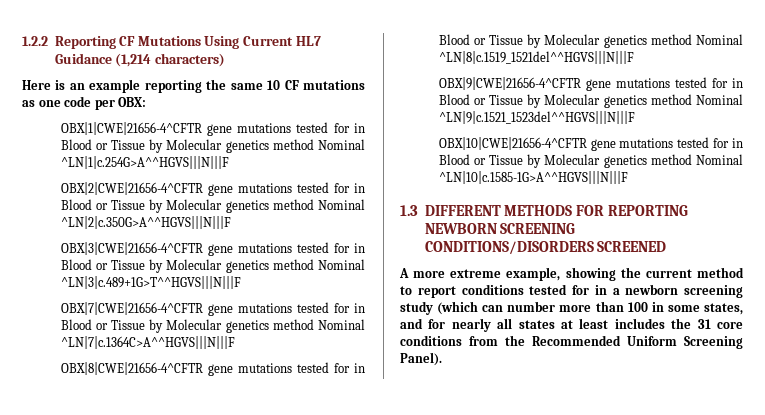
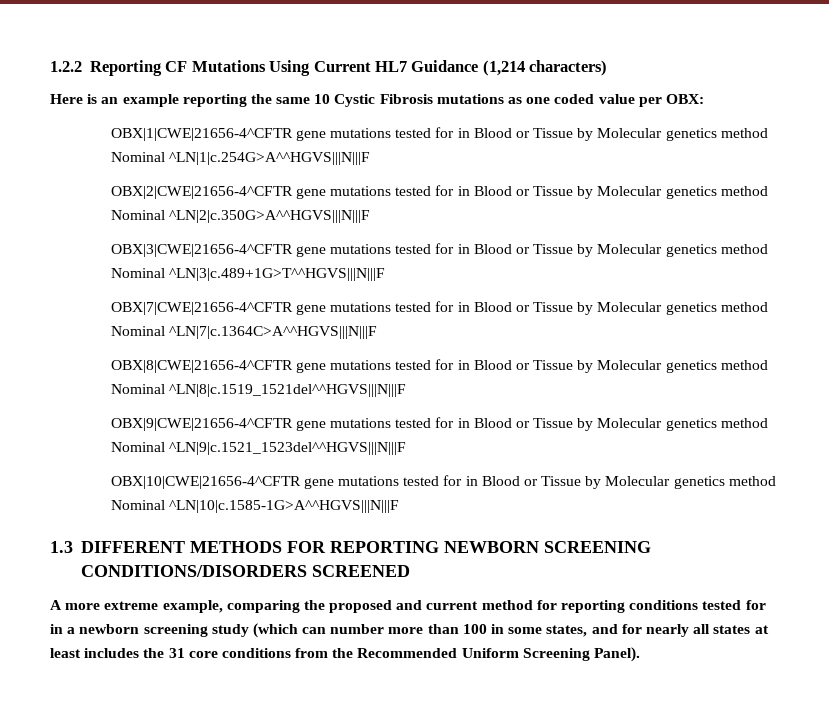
[284,80,299,90] CF -> [334,94,433,107] Cystic Fibrosis
[64,96,92,107] code -> [554,94,635,104] coded value
[565,267,744,281] [400,286,456,298] showing the current method to report -> [226,600,626,613] comparing the proposed and current method for reporting

